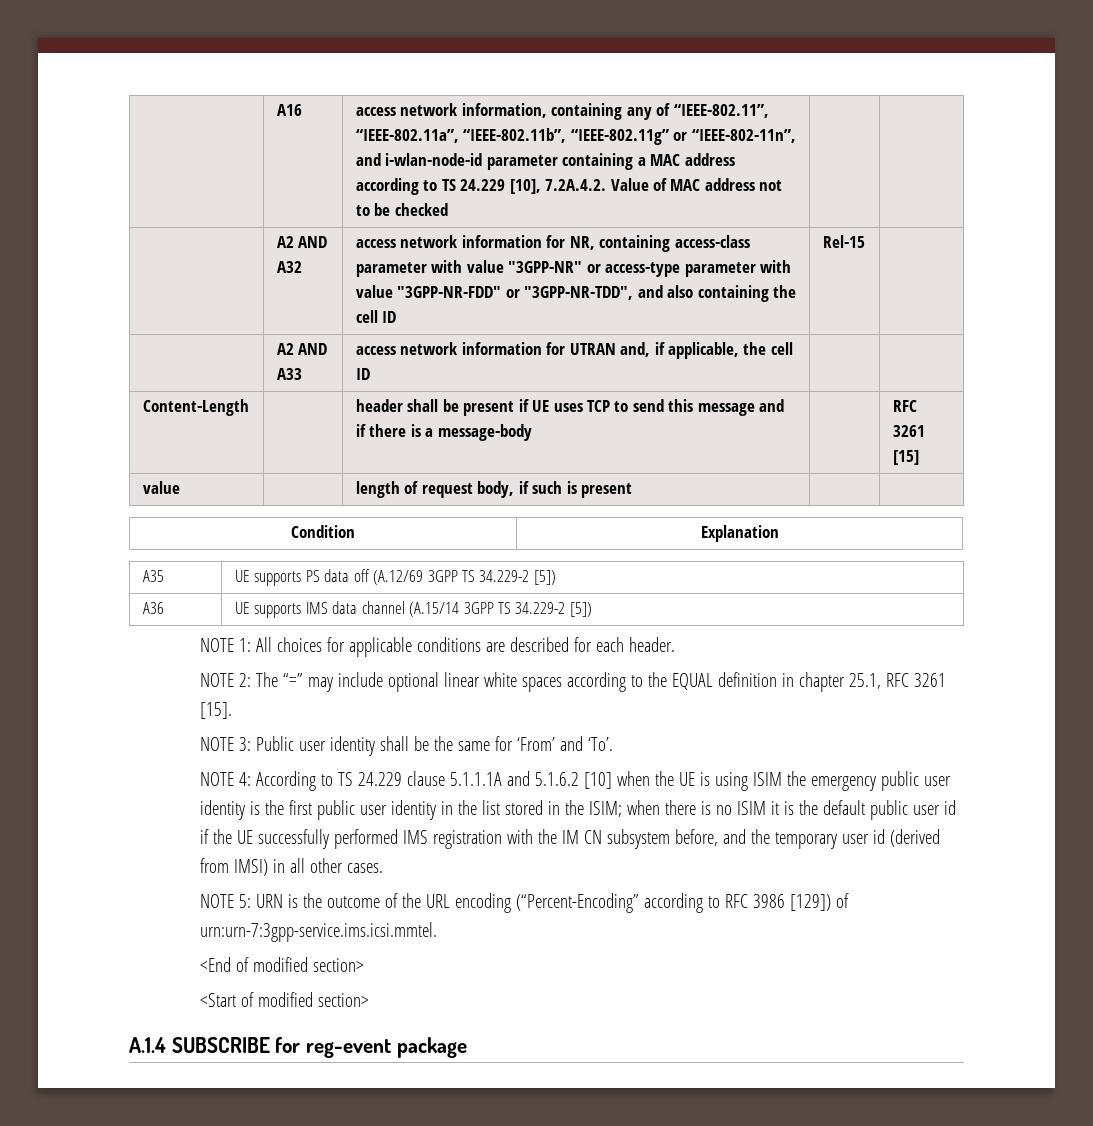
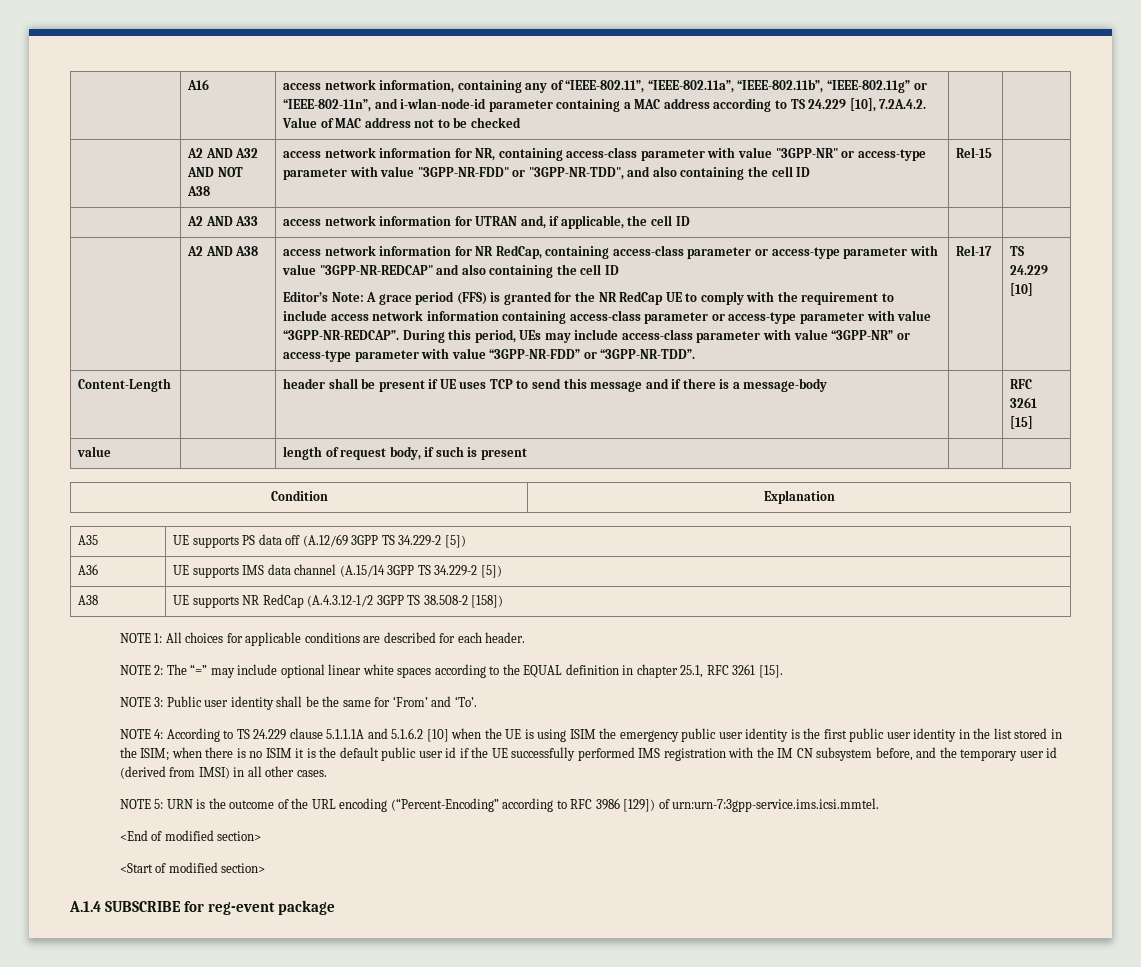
(302, 267) none -> [187,167,243,177] [187,186,211,196] AND NOT A38
(370, 374) none -> [187,246,259,256] [283,245,938,259] [282,264,619,278] [283,291,894,305] [283,310,932,324] [283,329,910,343] [283,348,696,362] [956,245,993,256] [1010,246,1025,256] [1010,265,1049,275] [1010,283,1034,296] // | A2 AND A38 | access network information for NR RedCap, containing access-class parameter or access-type parameter with value "3GPP-NR-REDCAP" and also containing the cell ID // Editor’s Note: A grace period (FFS) is granted for the NR RedCap UE to comply with the requirement to include access network information containing access-class parameter or access-type parameter with value “3GPP-NR-REDCAP”. During this period, UEs may include access-class parameter with value “3GPP-NR” or access-type parameter with value “3GPP-NR-FDD” or “3GPP-NR-TDD”. | Rel-17 | TS 24.229 [10]
(592, 609) none -> [78,595,99,605] [173,594,504,608] // A38 | UE supports NR RedCap (A.4.3.12-1/2 3GPP TS 38.508-2 [158])

